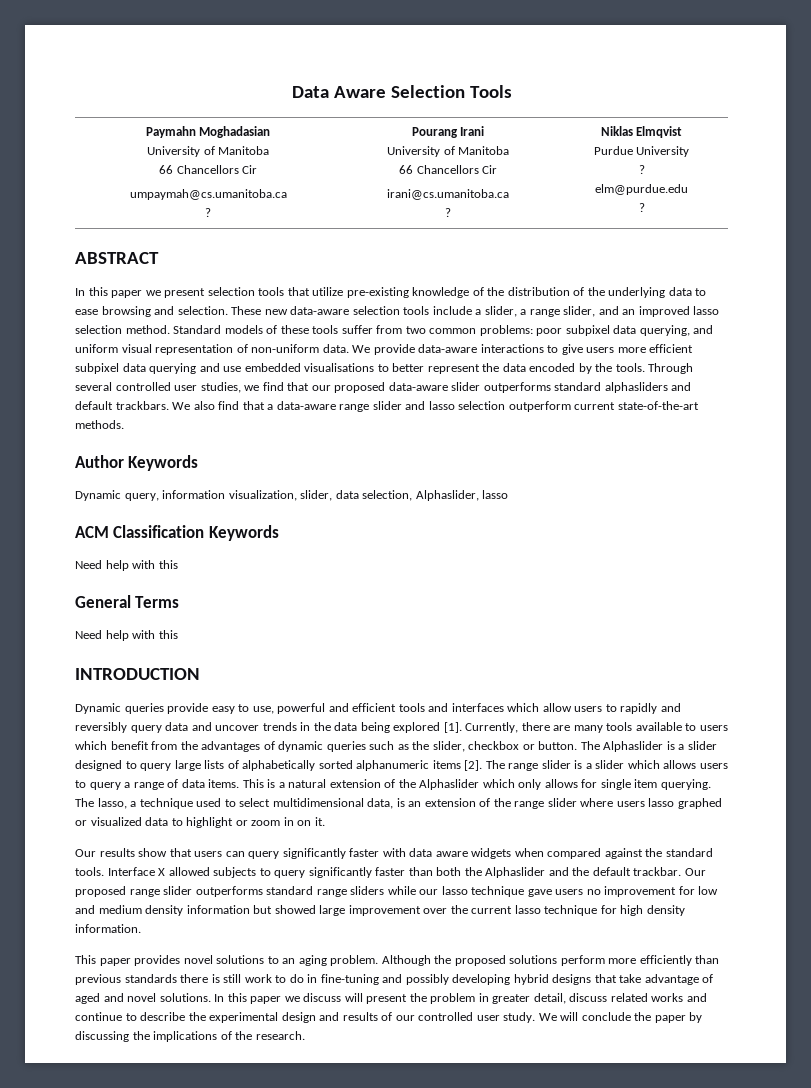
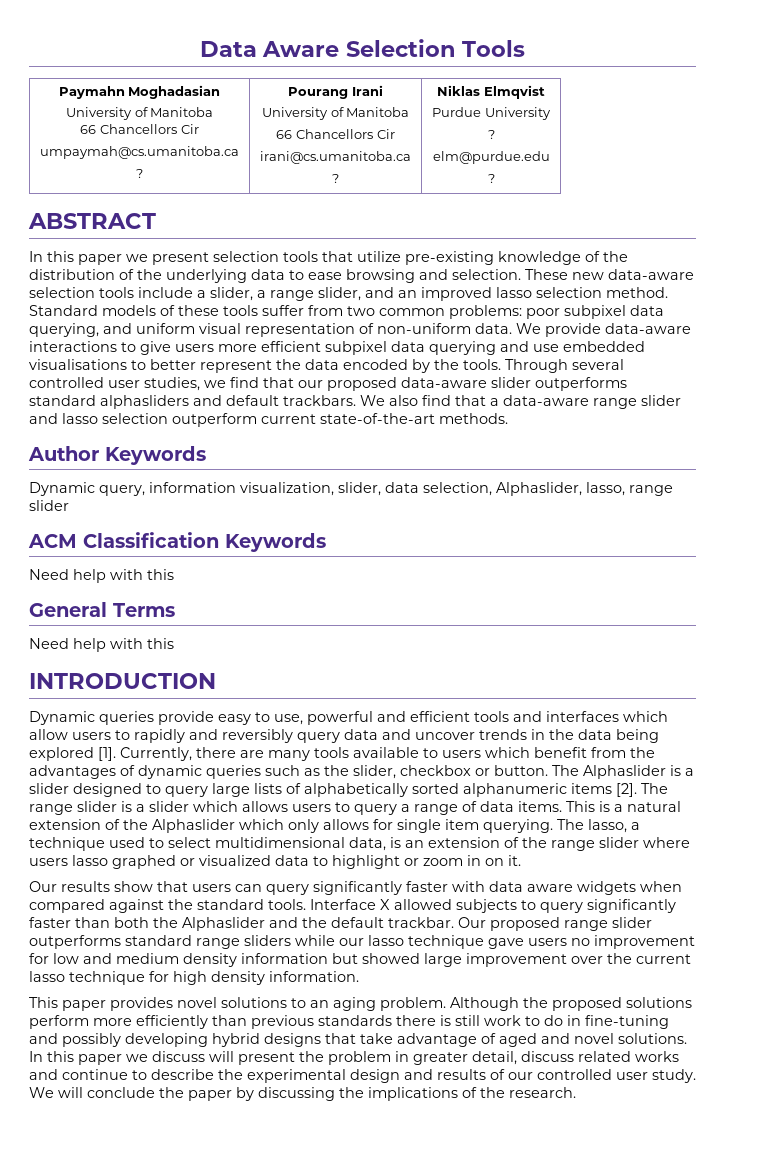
[482,490,509,499] lasso -> [586,482,673,496] [29,500,69,511] lasso, range slider

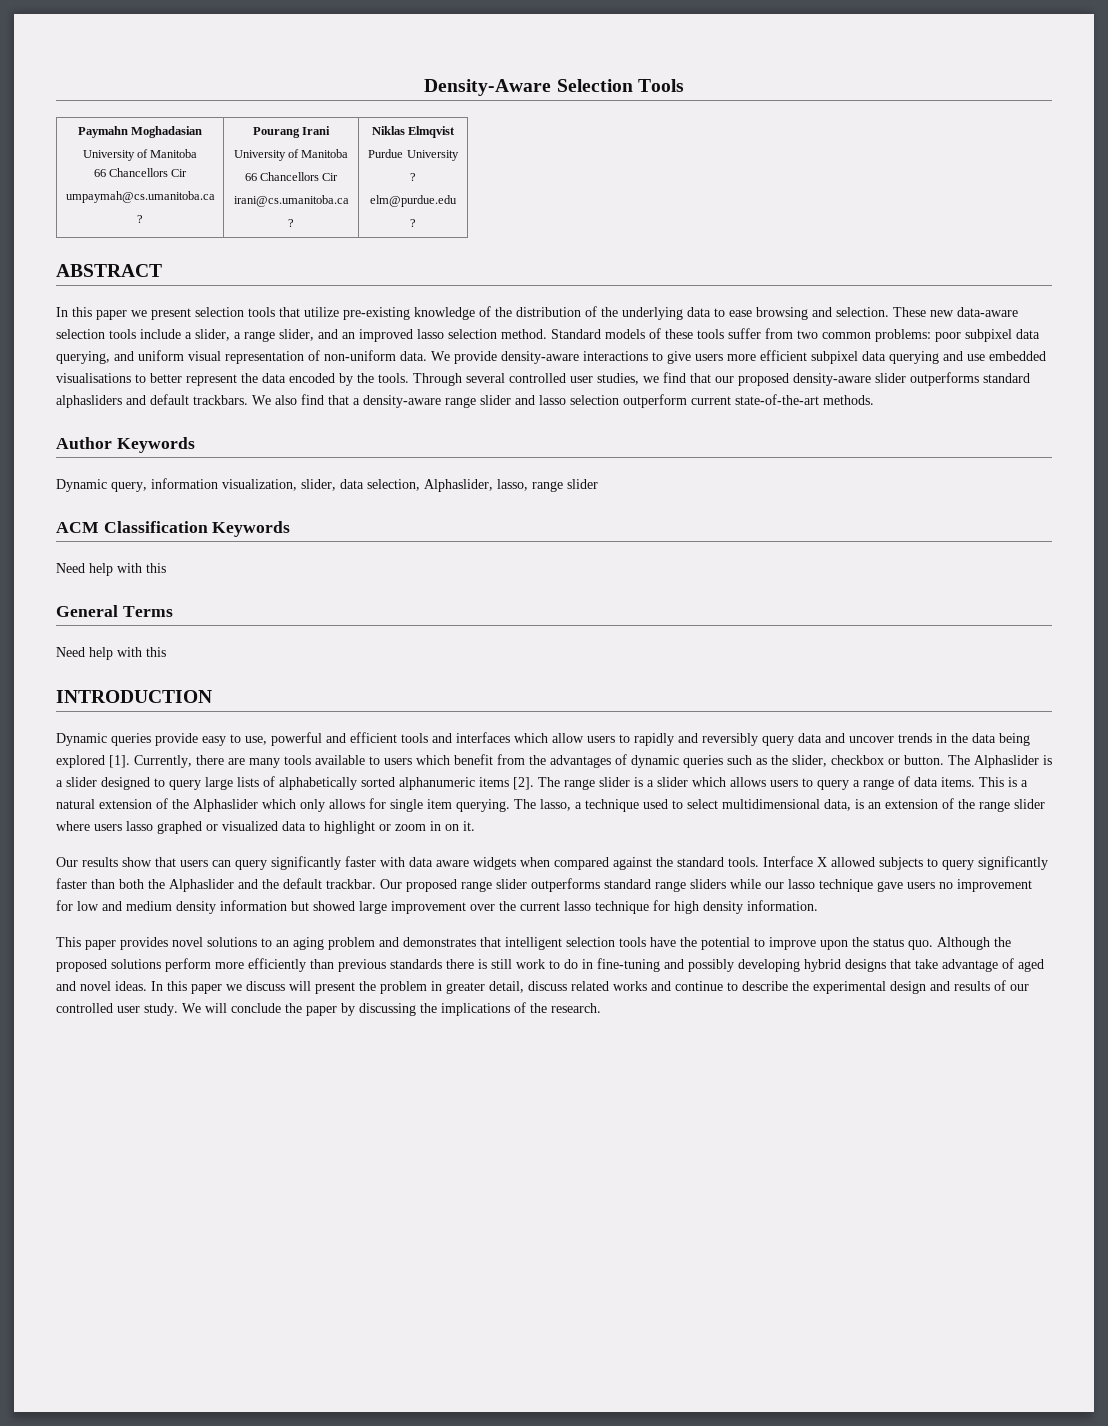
[200,41,340,57] Data Aware -> [424,79,552,96] Density-Aware
[605,323,691,334] data-aware -> [501,351,579,364] density-aware
[401,377,487,388] data-aware -> [793,373,871,386] density-aware
[503,395,589,406] data-aware -> [363,395,441,408] density-aware
[380,997,446,1011] problem. -> [328,937,933,950] problem and demonstrates that intelligent selection tools have the potential to improve upon the status quo.
[618,1033,687,1044] solutions. -> [115,981,147,991] ideas.

